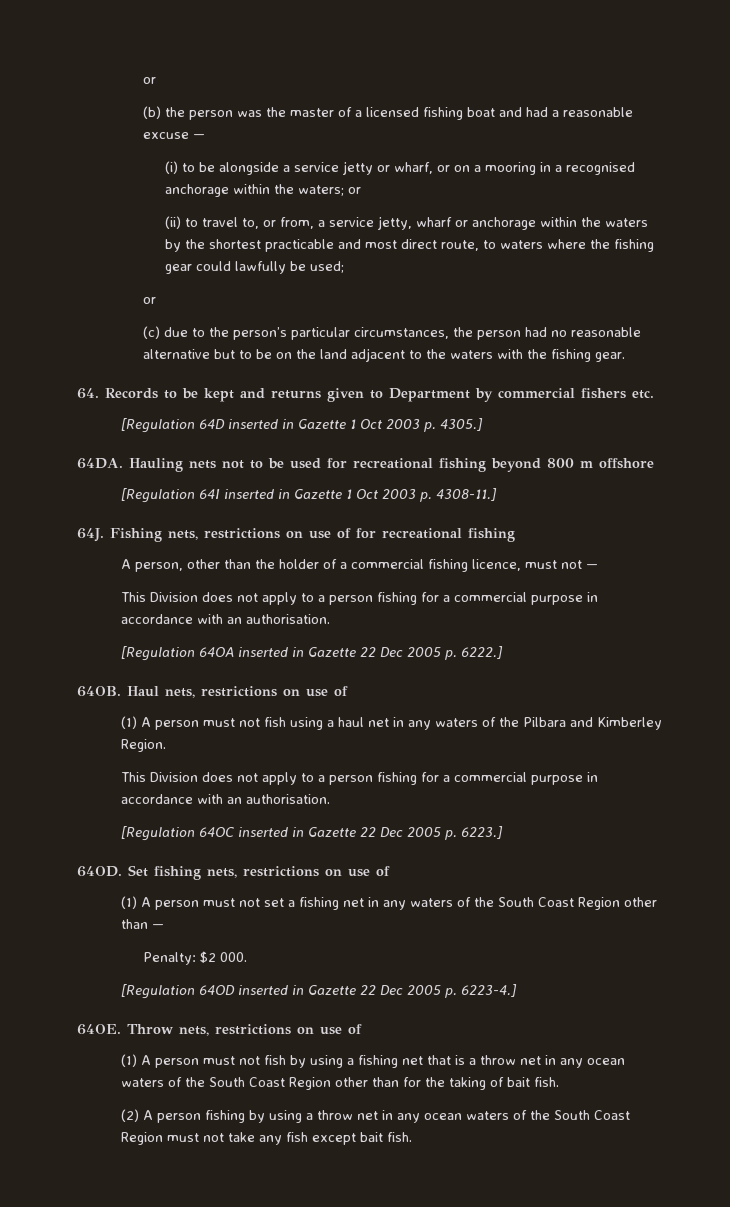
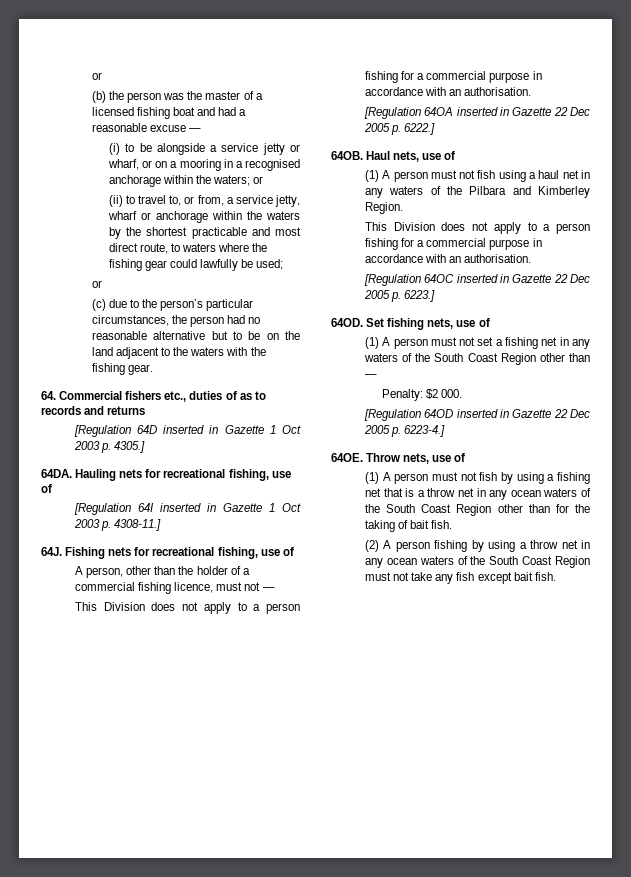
[105,388,654,402] Records to be kept and returns given to Department by commercial fishers etc. -> [59,391,266,402] [41,406,146,415] Commercial fishers etc., duties of as to records and returns
[222,458,654,472] not to be used for recreational fishing beyond 800 m offshore -> [145,469,291,481] [41,484,52,493] for recreational fishing, use of
[168,528,515,542] nets, restrictions on use of for recreational fishing -> [108,547,294,559] nets for recreational fishing, use of
[201,686,300,697] restrictions on -> (420, 156) none
[243,866,342,877] restrictions on -> (454, 323) none
[215,1024,314,1035] restrictions on -> (430, 458) none

